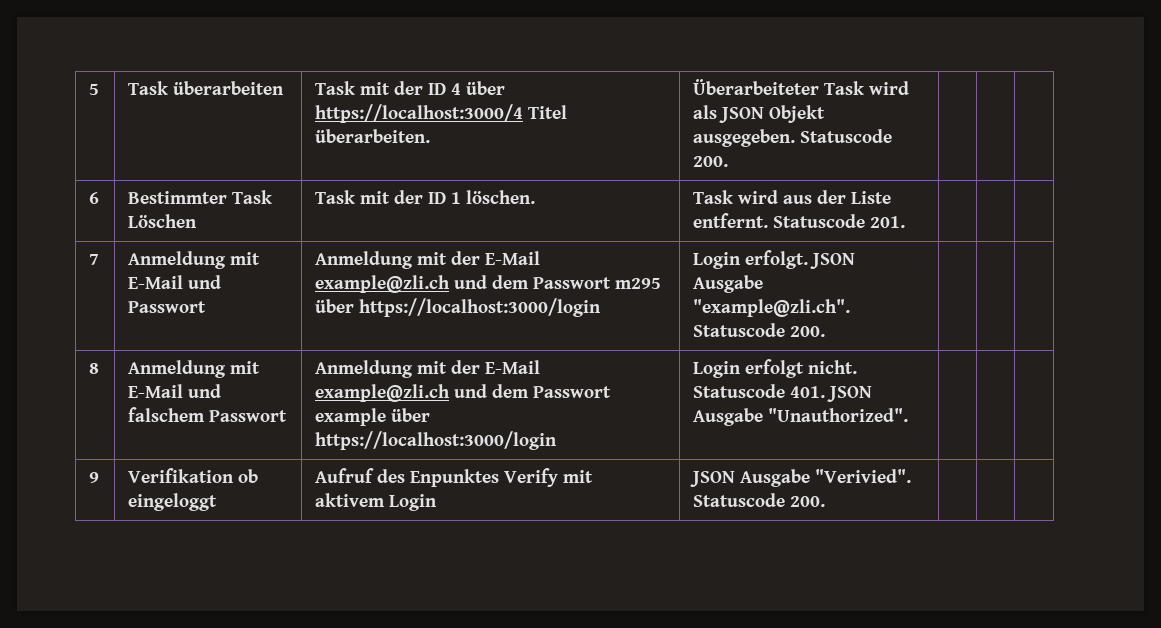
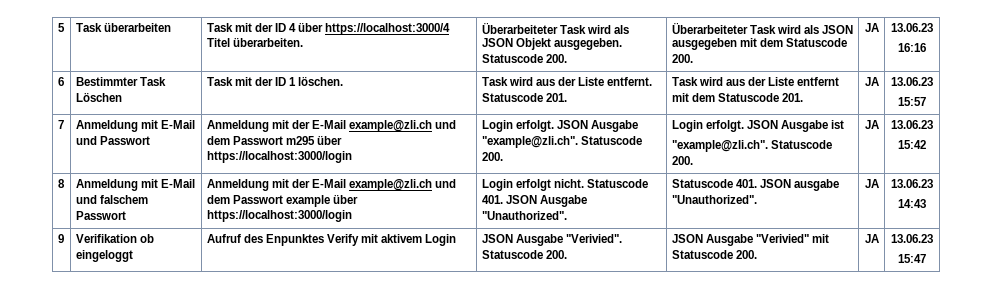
(729, 161) | | -> [671,22,854,34] [671,38,847,50] [671,54,693,63] [864,23,879,32] [891,23,933,32] [898,43,926,52] Überarbeiteter Task wird als JSON ausgegeben mit dem Statuscode 200. | JA | 13.06.23 // 16:16
(906, 222) | | -> [671,77,840,86] [671,93,803,102] [864,77,879,86] [891,77,933,86] [898,97,926,106] Task wird aus der Liste entfernt mit dem Statuscode 201. | JA | 13.06.23 // 15:57
(826, 331) | | -> [671,120,845,132] [671,140,832,152] [671,156,693,165] [864,120,879,129] [891,120,933,129] [898,140,926,149] Login erfolgt. JSON Ausgabe ist // "example@zli.ch". Statuscode 200. | JA | 13.06.23 // 15:42
(909, 415) | | -> [671,179,839,191] [671,195,757,204] [864,179,879,188] [891,179,933,188] [898,199,926,208] Statuscode 401. JSON ausgabe "Unauthorized". | JA | 13.06.23 // 14:43
(826, 501) | | -> [671,234,829,246] [671,250,757,259] [864,234,879,243] [891,234,933,243] [898,254,926,263] JSON Ausgabe "Verivied" mit Statuscode 200. | JA | 13.06.23 // 15:47

